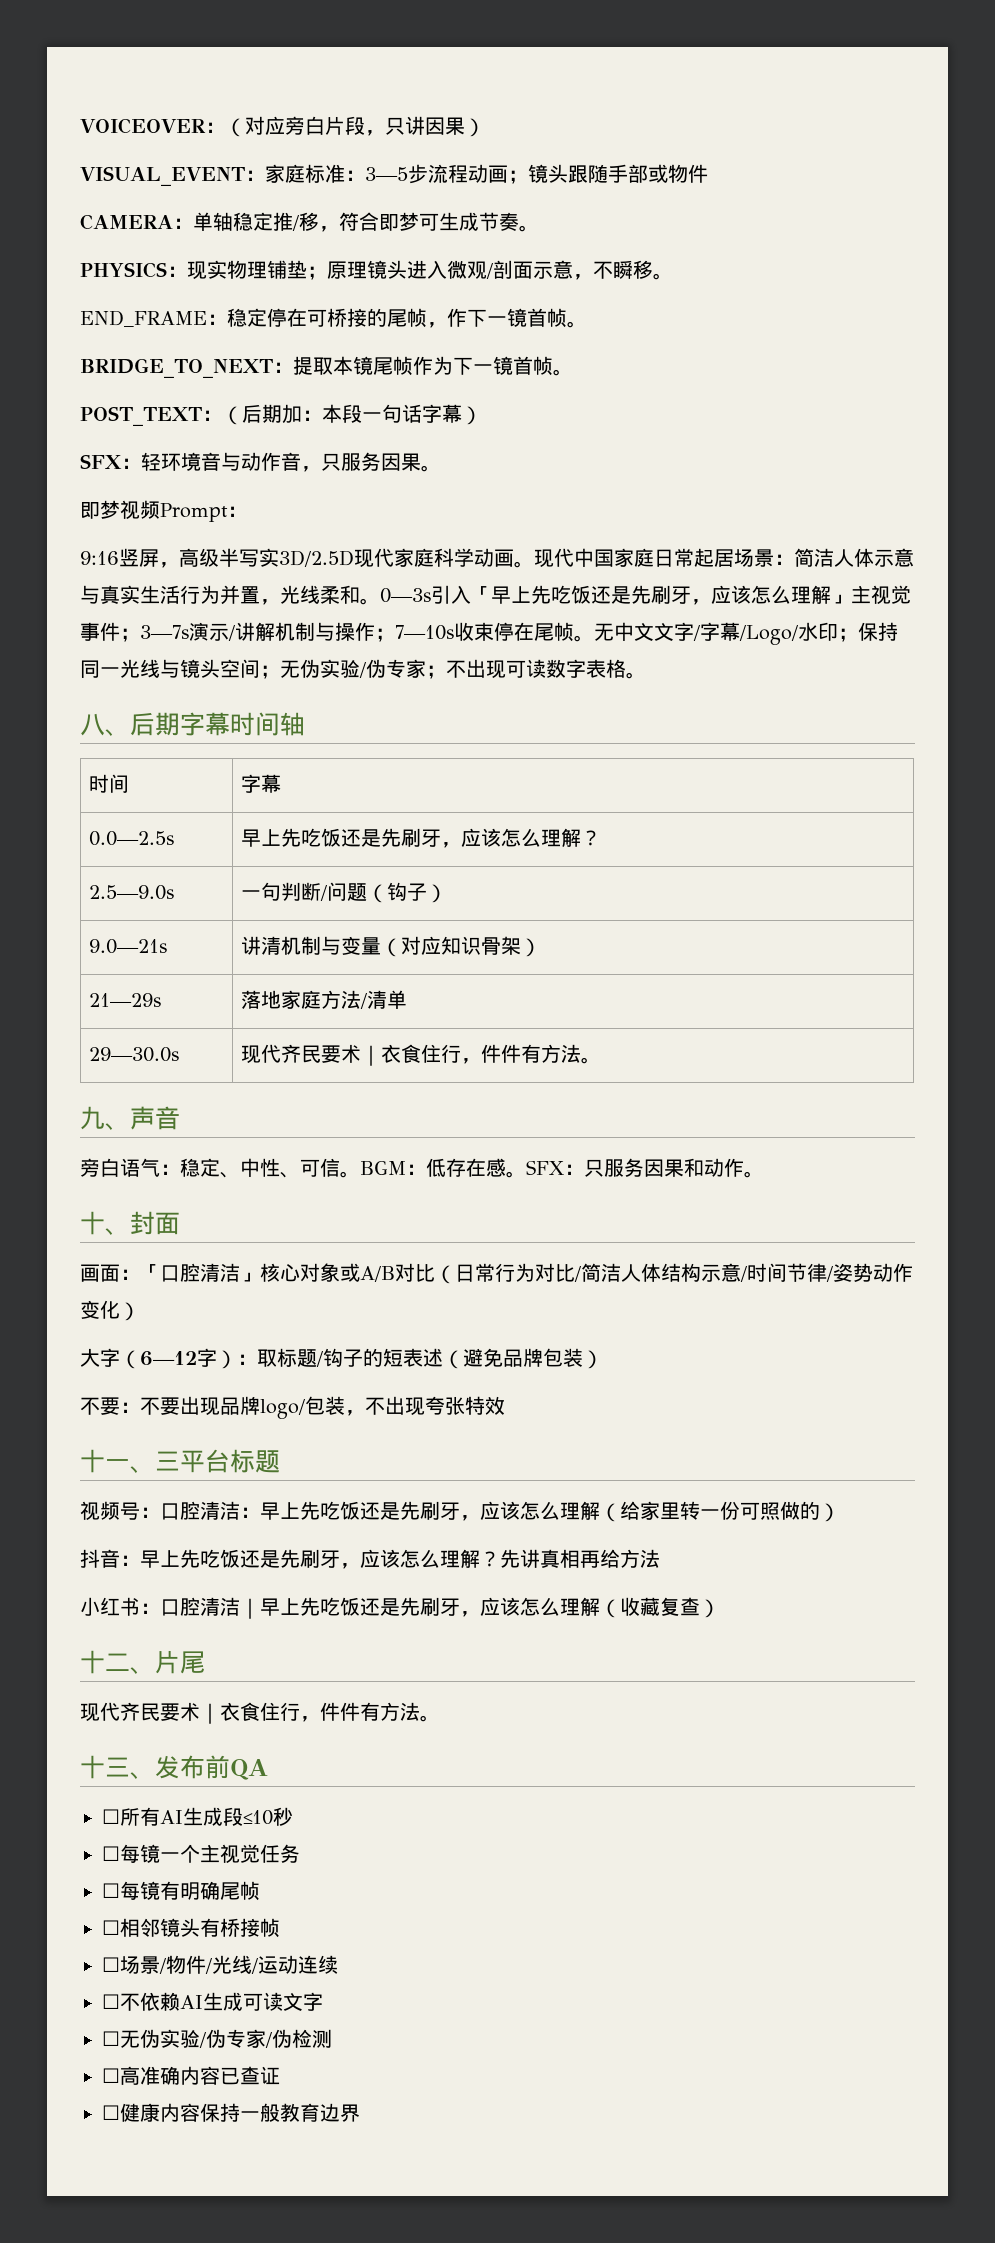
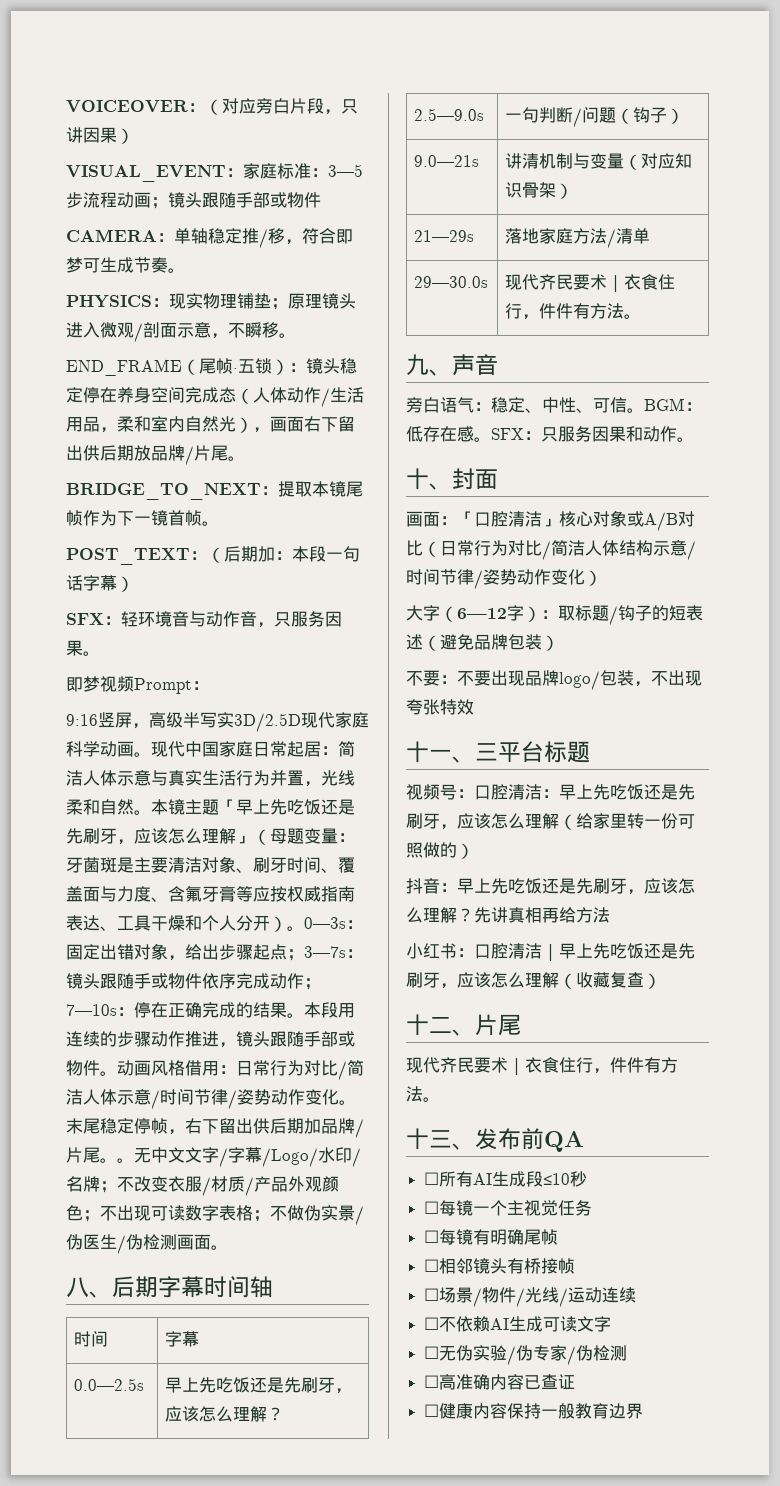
[207,308,567,328] ：稳定停在可桥接的尾帧，作下一镜首帧 -> [182,358,357,375] [66,387,364,407] [66,416,355,433] [66,445,228,465] （尾帧·五锁）：镜头稳定停在养身空间完成态（人体动作/生活用品，柔和室内自然光），画面右下留出供后期放品牌/片尾
[734,549,774,567] 场景 -> (321, 749) none
[360,585,471,605] 。0—3s引入 -> [100,799,219,815] 自然。本镜主题
[851,585,911,605] [80,622,574,642] 主视觉事件；3—7s演示/讲解机制与操作；7—10s收束停在尾帧 -> [253,828,355,845] [66,856,355,873] [66,886,355,902] [66,915,363,932] [66,943,363,961] [66,973,321,990] [66,1002,355,1018] [66,1031,355,1048] [66,1060,364,1080] [66,1089,356,1109] [66,1118,364,1138] [66,1147,117,1163] （母题变量：牙菌斑是主要清洁对象、刷牙时间、覆盖面与力度、含氟牙膏等应按权威指南表达、工具干燥和个人分开）。0—3s：固定出错对象，给出步骤起点；3—7s：镜头跟随手或物件依序完成动作；7—10s：停在正确完成的结果。本段用连续的步骤动作推进，镜头跟随手部或物件。动画风格借用：日常行为对比/简洁人体示意/时间节律/姿势动作变化。末尾稳定停帧，右下留出供后期加品牌/片尾。
[838,622,898,642] [80,659,426,679] ；保持同一光线与镜头空间；无伪实验/伪专家 -> [352,1148,361,1167] [66,1176,339,1196] [66,1205,83,1221] /名牌；不改变衣服/材质/产品外观颜色
(626, 668) none -> [253,1205,364,1225] [66,1234,211,1254] ；不做伪实景/伪医生/伪检测画面

